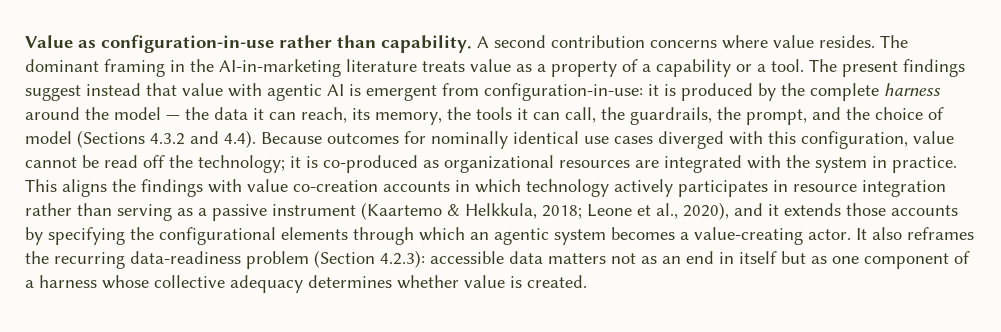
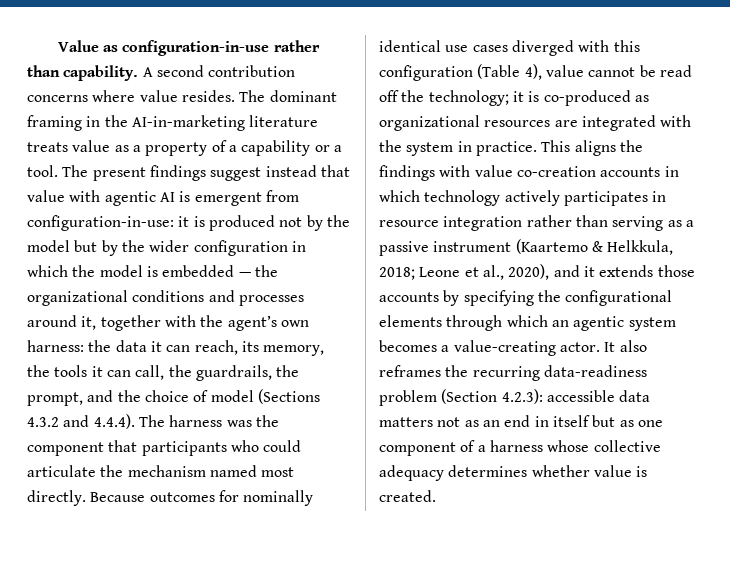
[758,83,941,101] [25,107,180,120] by the complete harness around the model — -> [279,215,350,231] [27,240,306,256] [27,265,278,277] [27,290,304,306] [27,315,309,331] [27,340,84,352] not by the model but by the wider configuration in which the model is embedded — the organizational conditions and processes around it, together with the agent’s own harness:
[224,130,256,148] 4.4). -> [93,414,279,429] [27,440,302,456] [27,465,295,477] [27,490,86,506] 4.4.4). The harness was the component that participants who could articulate the mechanism named most directly.
[801,131,908,149] configuration, -> [379,64,542,81] configuration (Table 4),

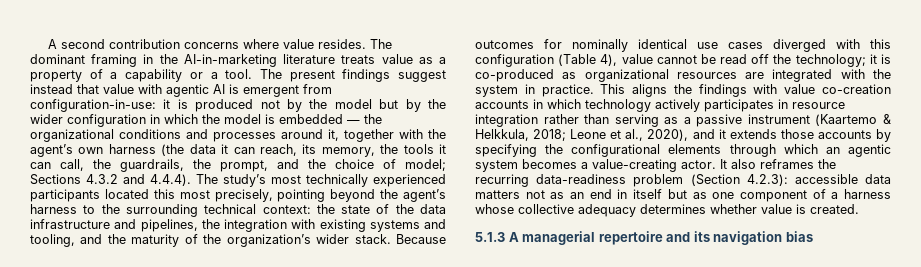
[57,40,320,56] [27,65,139,81] Value as configuration-in-use rather than capability. -> (47, 44) none
[27,340,112,352] harness: the -> [108,144,185,156] harness (the
[210,389,320,404] model (Sections -> [405,159,446,171] [30,174,81,185] model; Sections
[169,415,279,427] [27,440,302,456] [27,465,295,477] [27,490,86,506] harness was the component that participants who could articulate the mechanism named most directly. -> [223,174,446,187] [30,189,446,202] [30,204,447,217] [30,219,446,232] [30,234,391,247] study’s most technically experienced participants located this most precisely, pointing beyond the agent’s harness to the surrounding technical context: the state of the data infrastructure and pipelines, the integration with existing systems and tooling, and the maturity of the organization’s wider stack.
(436, 496) none -> [475,231,813,245] // 5.1.3 A managerial repertoire and its navigation bias

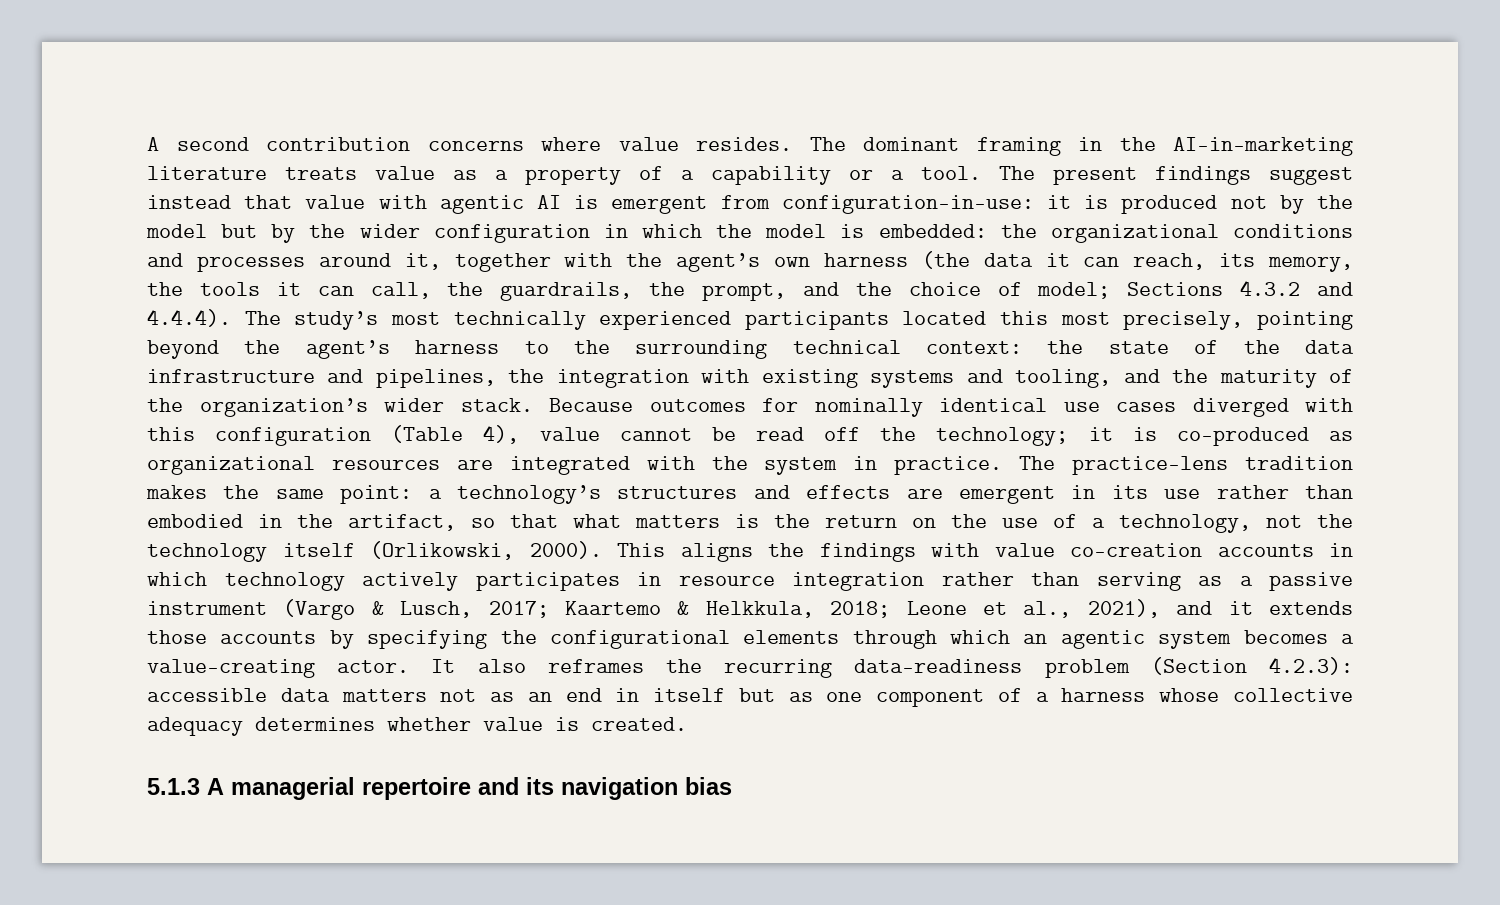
[279,114,360,124] embedded — -> [878,224,987,238] embedded:
(594, 90) none -> [1019,456,1353,475] [146,485,1353,504] [147,514,1353,533] [147,541,602,562] The practice-lens tradition makes the same point: a technology’s structures and effects are emergent in its use rather than embodied in the artifact, so that what matters is the return on the use of a technology, not the technology itself (Orlikowski, 2000).
[815,114,878,126] (Kaartemo -> [283,599,661,620] (Vargo & Lusch, 2017; Kaartemo
[647,129,689,141] 2020), -> [1087,599,1160,618] 2021),

